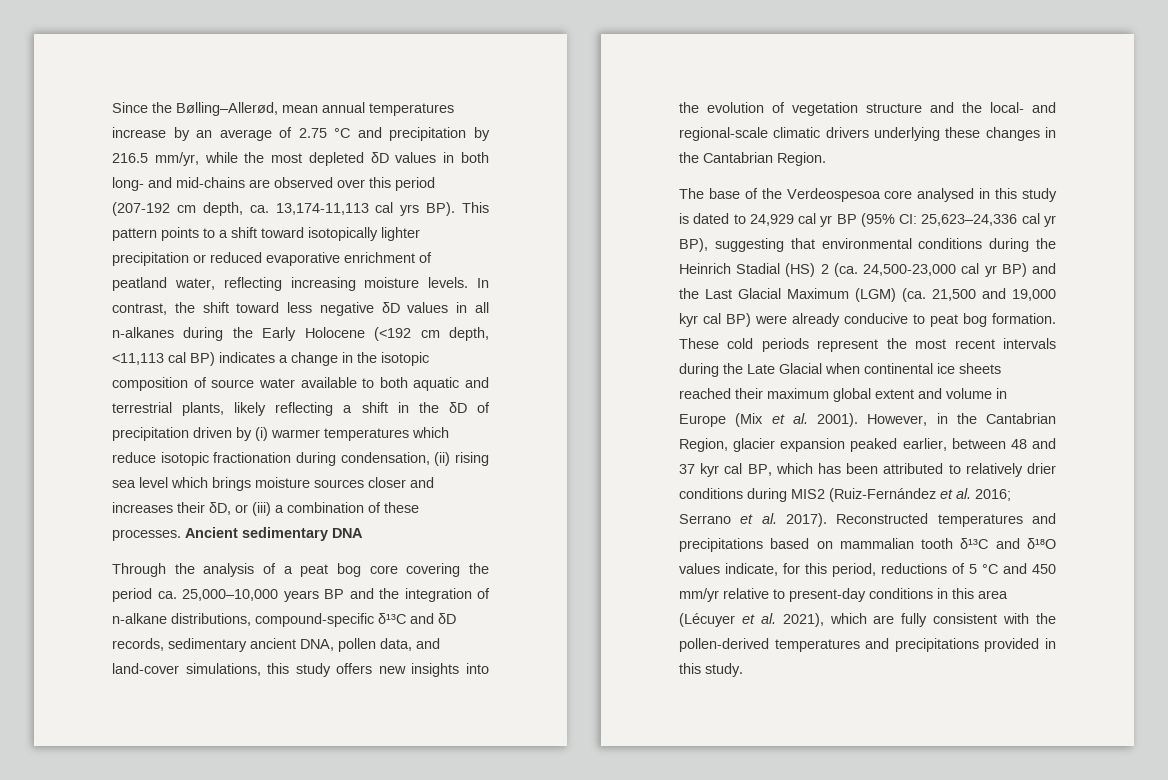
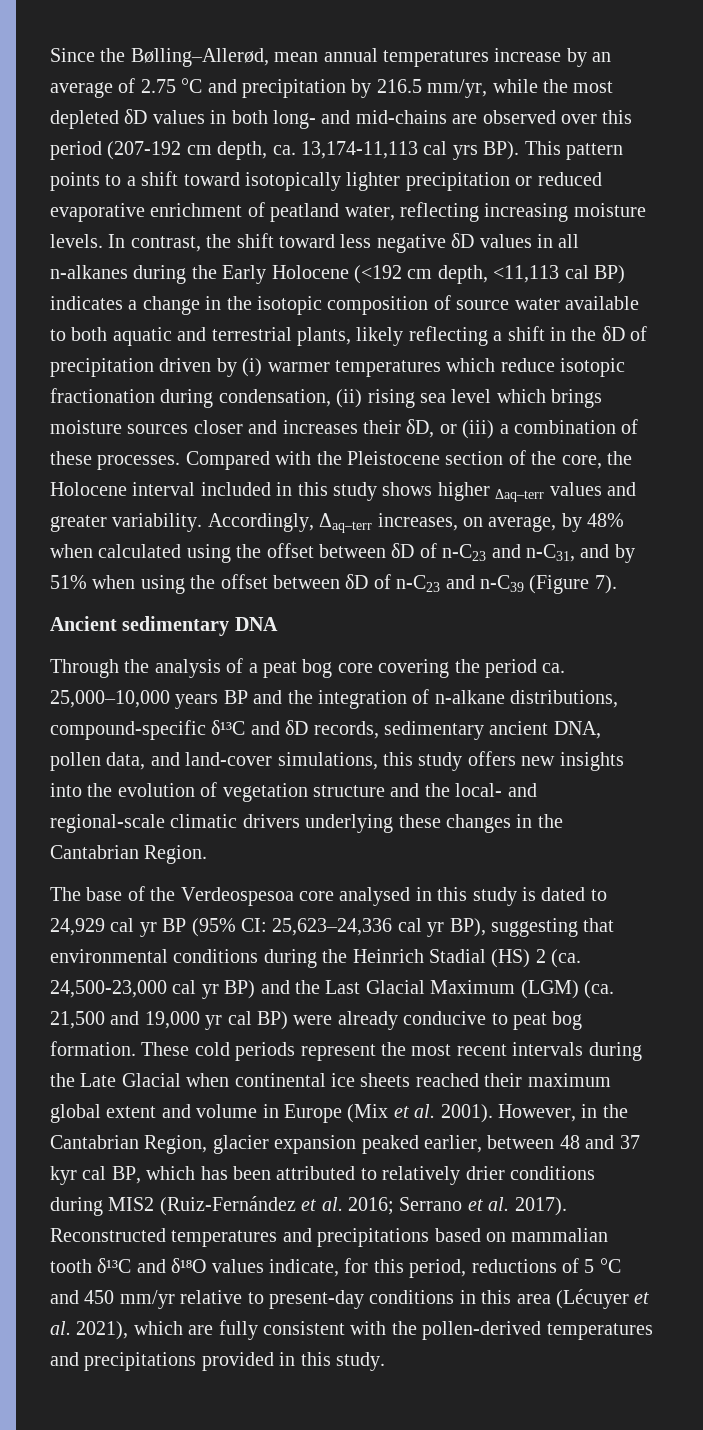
(181, 535) none -> [185,450,632,470] [50,482,636,502] [50,513,625,533] [50,543,635,563] [50,574,617,594] Compared with the Pleistocene section of the core, the Holocene interval included in this study shows higher Δaq–terr values and greater variability. Accordingly, Δaq–terr increases, on average, by 48% when calculated using the offset between δD of n-C23 and n-C31, and by 51% when using the offset between δD of n-C23 and n-C39 (Figure 7). //
[679,313,698,327] kyr -> [205,1015,223,1030] yr

